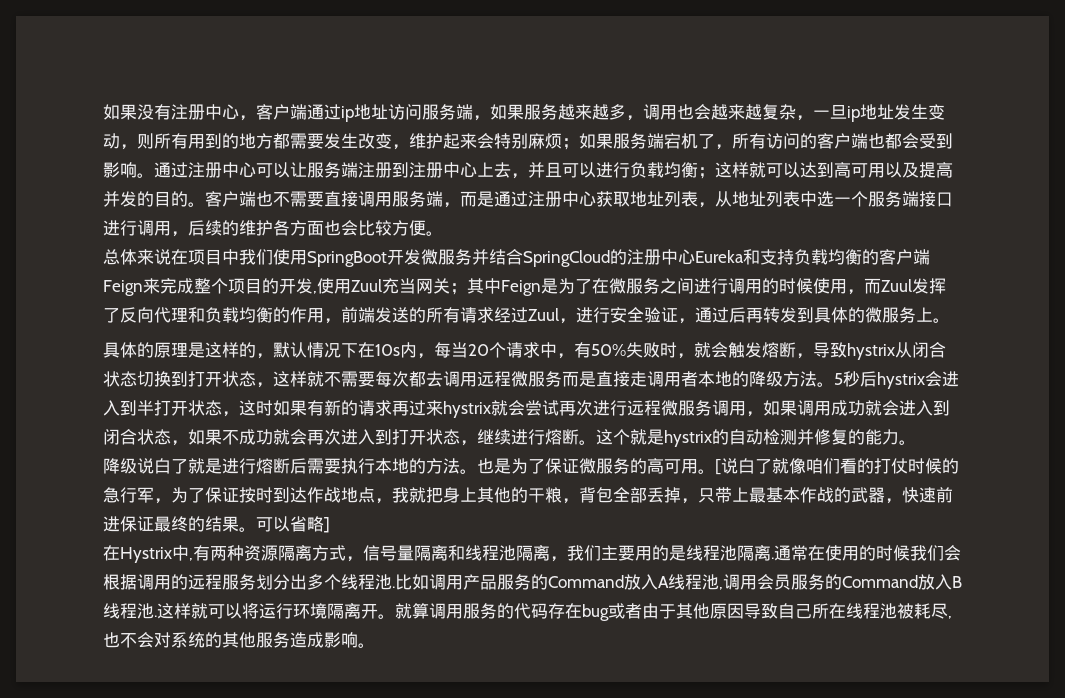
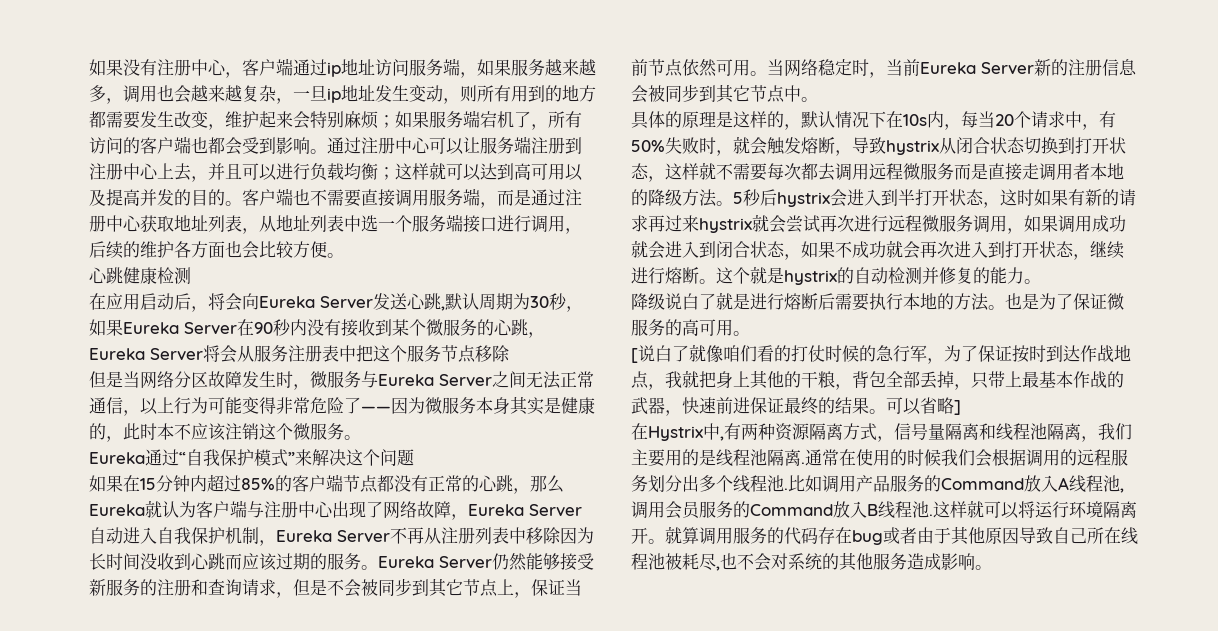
[103,249,930,267] [103,278,946,296] [103,307,933,324] 总体来说在项目中我们使用SpringBoot开发微服务并结合SpringCloud的注册中心Eureka和支持负载均衡的客户端Feign来完成整个项目的开发,使用Zuul充当网关；其中Feign是为了在微服务之间进行调用的时候使用，而Zuul发挥了反向代理和负载均衡的作用，前端发送的所有请求经过Zuul，进行安全验证，通过后再转发到具体的微服务上 -> [89,267,191,284] [89,293,583,312] [89,319,545,338] [89,345,510,363] [89,371,594,390] [89,396,595,416] [89,423,361,442] [89,449,414,467] [89,474,564,494] [89,500,582,520] [89,527,594,546] [89,553,594,571] [89,578,582,598] [631,59,1137,78] [631,84,801,103] 心跳健康检测 // 在应用启动后，将会向Eureka Server发送心跳,默认周期为30秒，如果Eureka Server在90秒内没有接收到某个微服务的心跳，Eureka Server将会从服务注册表中把这个服务节点移除 // 但是当网络分区故障发生时，微服务与Eureka Server之间无法正常通信，以上行为可能变得非常危险了——因为微服务本身其实是健康的，此时本不应该注销这个微服务。 // Eureka通过“自我保护模式”来解决这个问题 // 如果在15分钟内超过85%的客户端节点都没有正常的心跳，那么Eureka就认为客户端与注册中心出现了网络故障，Eureka Server自动进入自我保护机制，Eureka Server不再从注册列表中移除因为长时间没收到心跳而应该过期的服务。Eureka Server仍然能够接受新服务的注册和查询请求，但是不会被同步到其它节点上，保证当前节点依然可用。当网络稳定时，当前Eureka Server新的注册信息会被同步到其它节点中
(715, 471) none -> (750, 333) //

